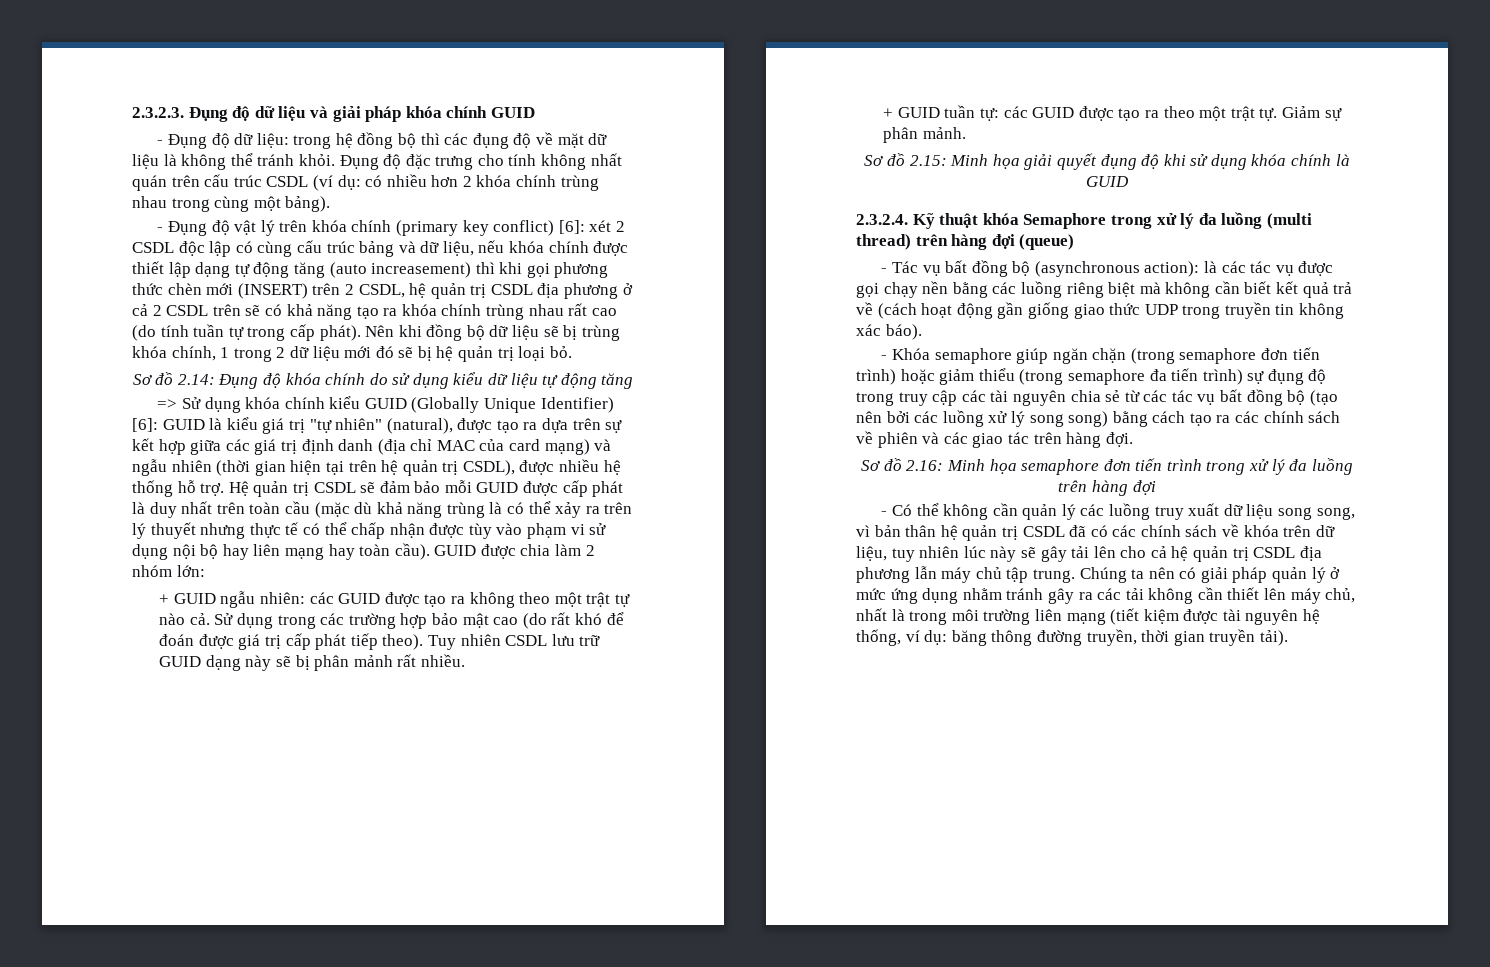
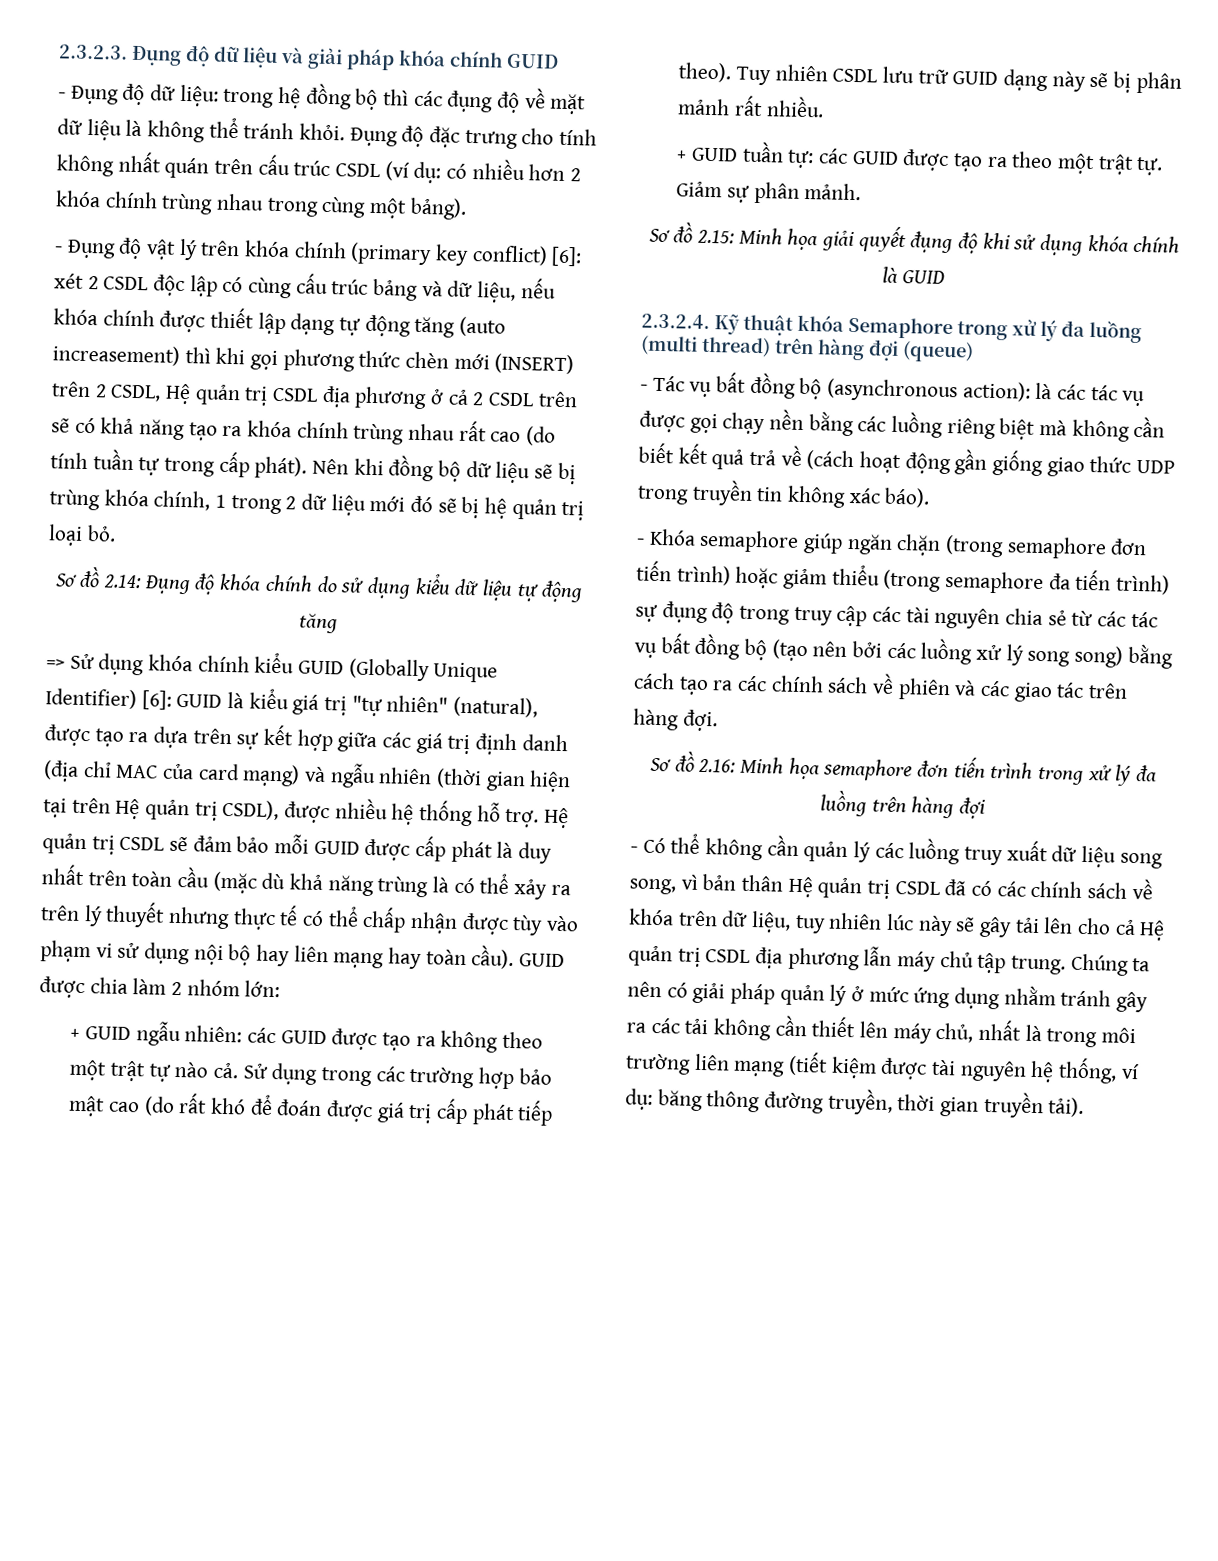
[409,283,427,298] hệ -> [165,383,192,405] Hệ
[381,460,399,475] hệ -> [115,798,141,820] Hệ
[940,525,958,540] hệ -> [787,876,814,898] Hệ
[1171,546,1189,561] hệ -> [1139,920,1166,941] Hệ

